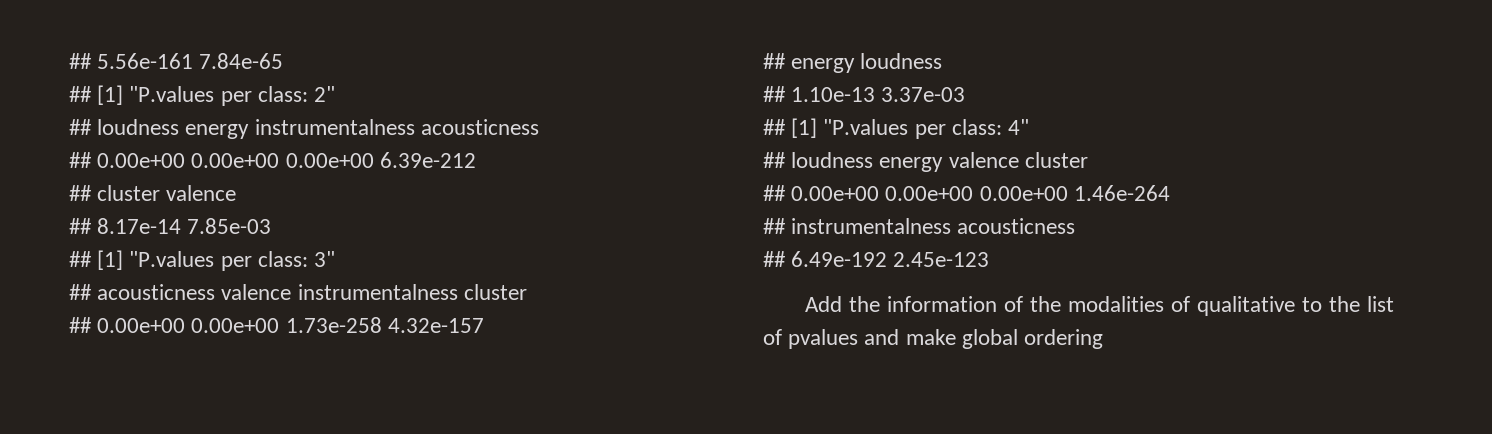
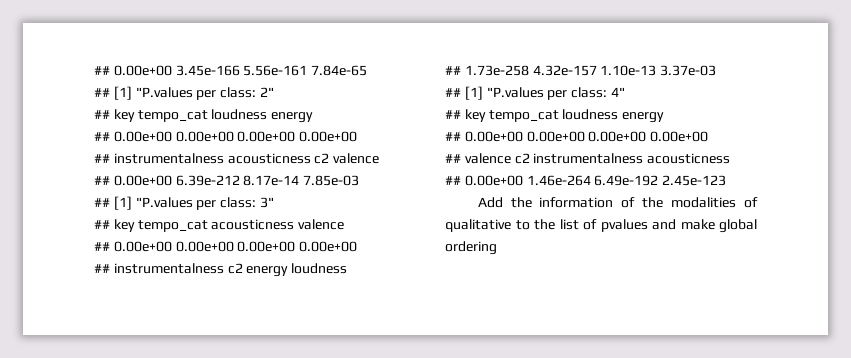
[69,53,92,69] ## -> [94,65,240,76] ## 0.00e+00 3.45e-166
[97,119,539,139] [69,152,476,168] [69,185,237,201] [69,218,92,234] loudness energy instrumentalness acousticness // ## 0.00e+00 0.00e+00 0.00e+00 6.39e-212 // ## cluster valence // ## -> [113,109,314,123] [94,131,358,142] [94,153,380,164] [94,175,240,186] key tempo_cat loudness energy // ## 0.00e+00 0.00e+00 0.00e+00 0.00e+00 // ## instrumentalness acousticness c2 valence // ## 0.00e+00 6.39e-212
(92, 292) none -> [113,219,208,232] key tempo_cat
[297,284,527,300] [69,317,484,333] [763,53,786,69] instrumentalness cluster // ## 0.00e+00 0.00e+00 1.73e-258 4.32e-157 // ## -> [94,241,358,252] [94,263,243,274] // ## 0.00e+00 0.00e+00 0.00e+00 0.00e+00 // ## instrumentalness c2
(786, 94) none -> [464,65,597,76] 1.73e-258 4.32e-157
[791,152,1088,172] [763,185,1170,201] [763,218,1076,234] [763,251,786,267] loudness energy valence cluster // ## 0.00e+00 0.00e+00 0.00e+00 1.46e-264 // ## instrumentalness acousticness // ## -> [464,109,665,123] [445,131,709,142] [445,153,731,164] [445,175,591,186] key tempo_cat loudness energy // ## 0.00e+00 0.00e+00 0.00e+00 0.00e+00 // ## valence c2 instrumentalness acousticness // ## 0.00e+00 1.46e-264

